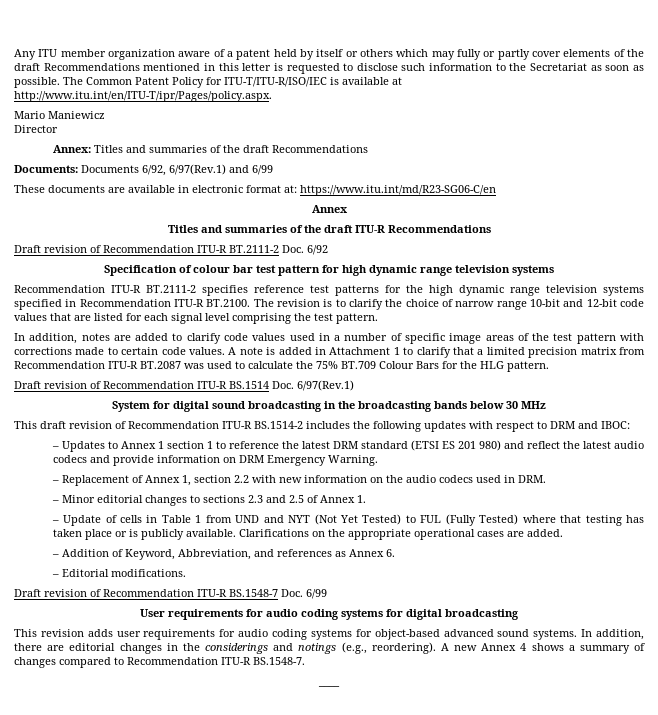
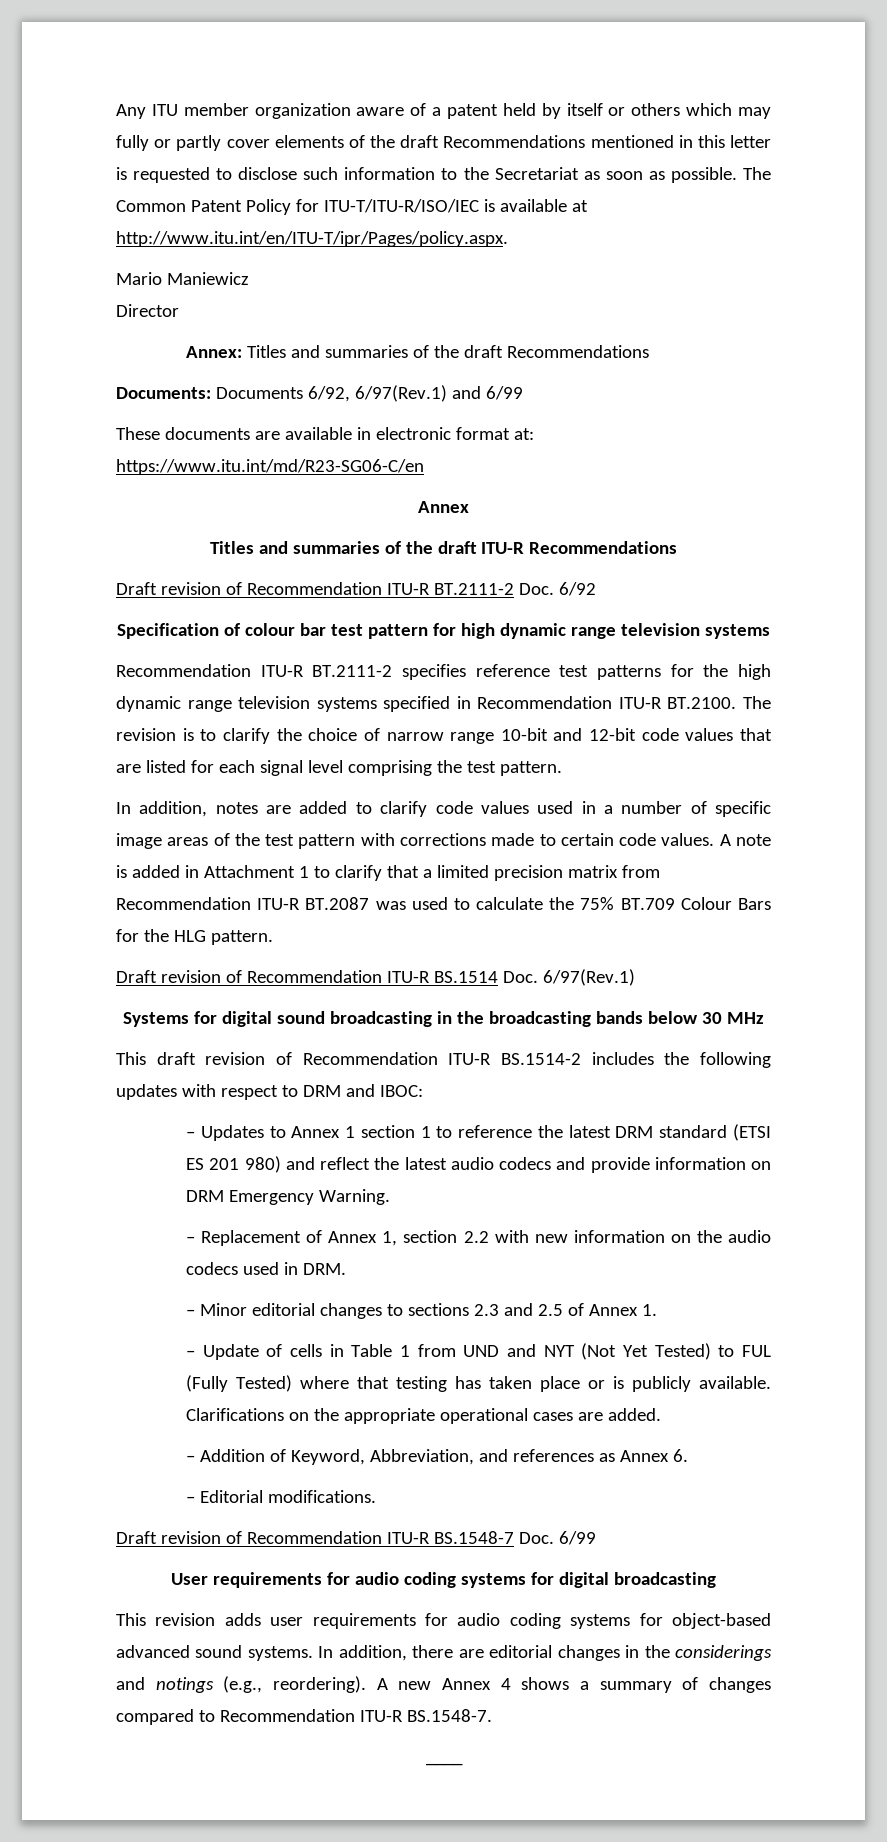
[112,401,150,412] System -> [123,1012,190,1027] Systems

